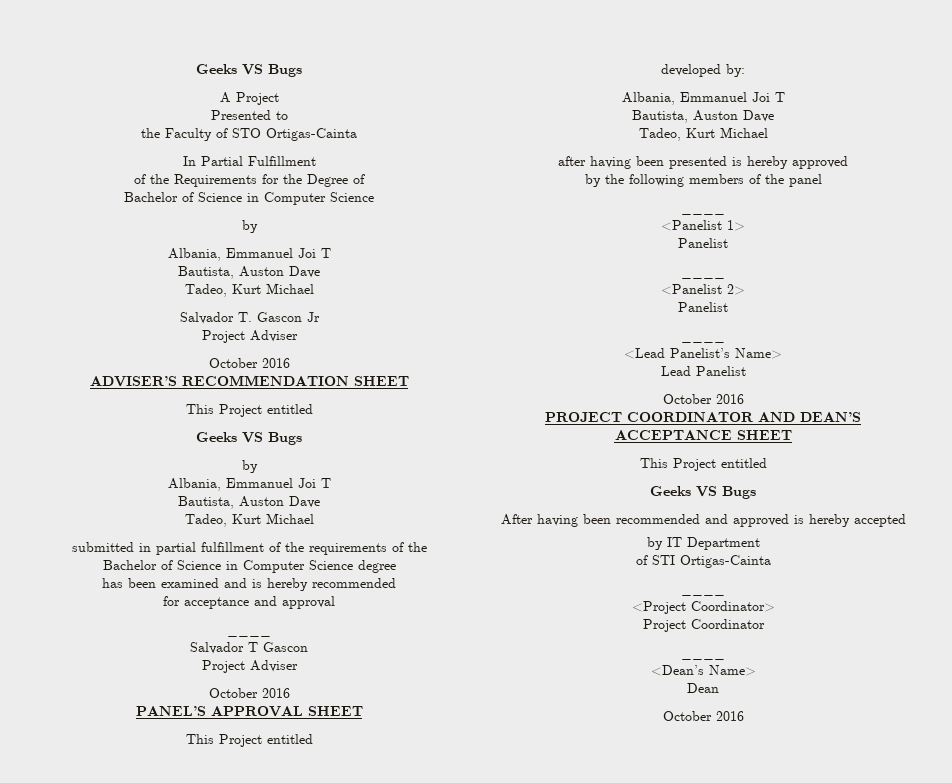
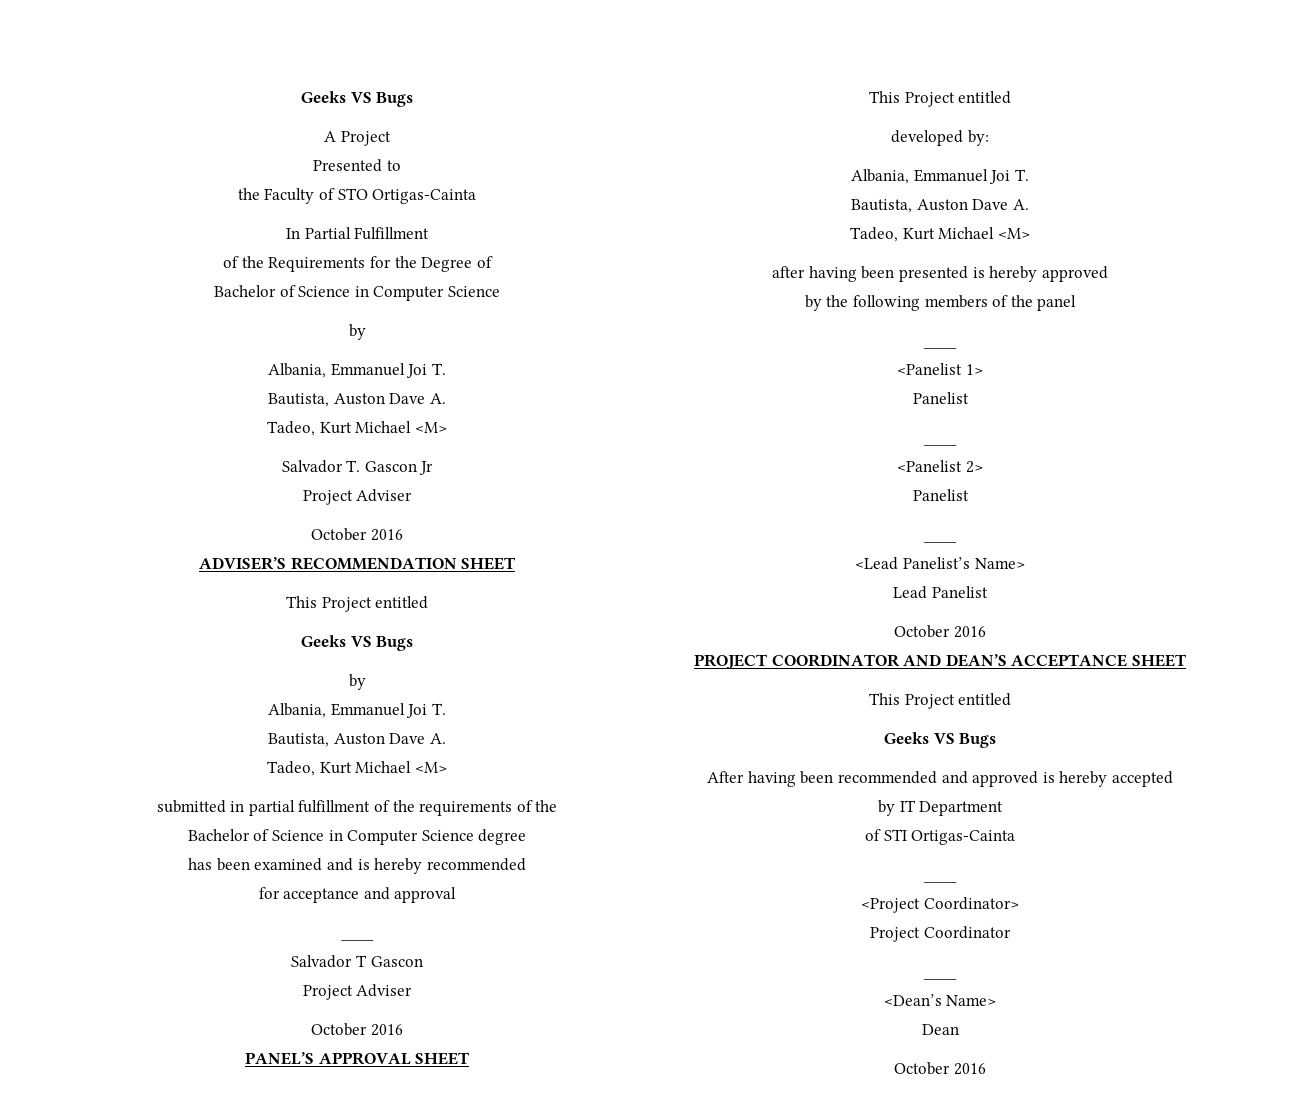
[320,248,331,258] [178,266,320,279] [184,283,314,297] T // Bautista, Auston Dave // Tadeo, Kurt Michael -> [431,363,446,375] [268,393,446,407] [267,421,447,436] T. // Bautista, Auston Dave A. // Tadeo, Kurt Michael <M>
[320,478,331,488] [178,496,320,509] [184,513,314,527] T // Bautista, Auston Dave // Tadeo, Kurt Michael -> [431,703,446,715] [268,733,446,747] [267,761,447,776] T. // Bautista, Auston Dave A. // Tadeo, Kurt Michael <M>
[774,92,785,102] [632,110,774,123] [638,127,768,141] T // Bautista, Auston Dave // Tadeo, Kurt Michael -> [1014,169,1029,181] [851,199,1029,213] [850,227,1030,242] T. // Bautista, Auston Dave A. // Tadeo, Kurt Michael <M>

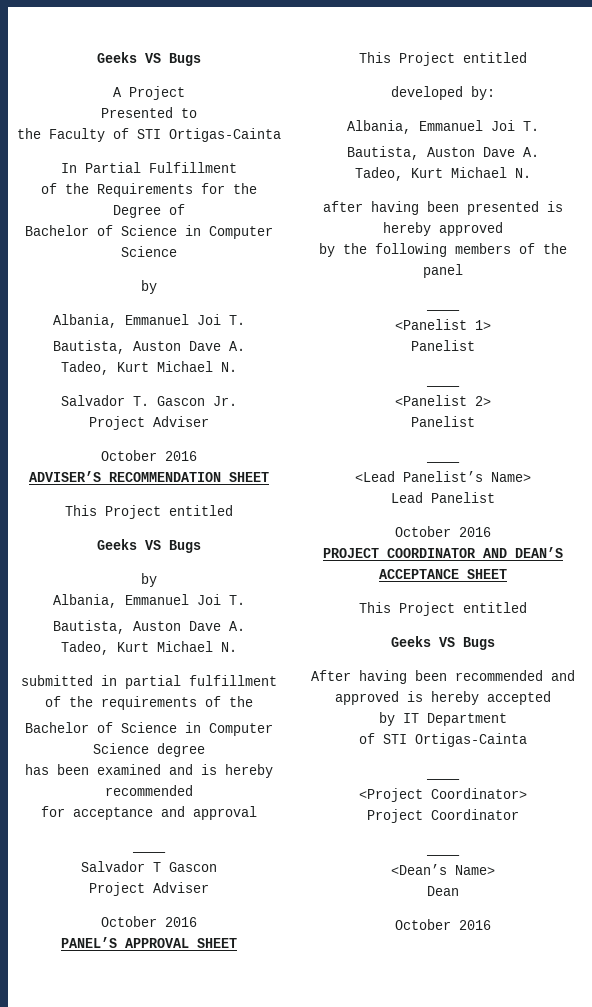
[337,188,368,200] STO -> [137,129,161,139] STI
[414,422,447,433] <M> -> [221,362,237,372] N.
[419,461,434,475] Jr -> [213,396,237,406] Jr.
[414,762,447,773] <M> -> [221,642,237,652] N.
[997,228,1030,239] <M> -> [515,168,531,178] N.

